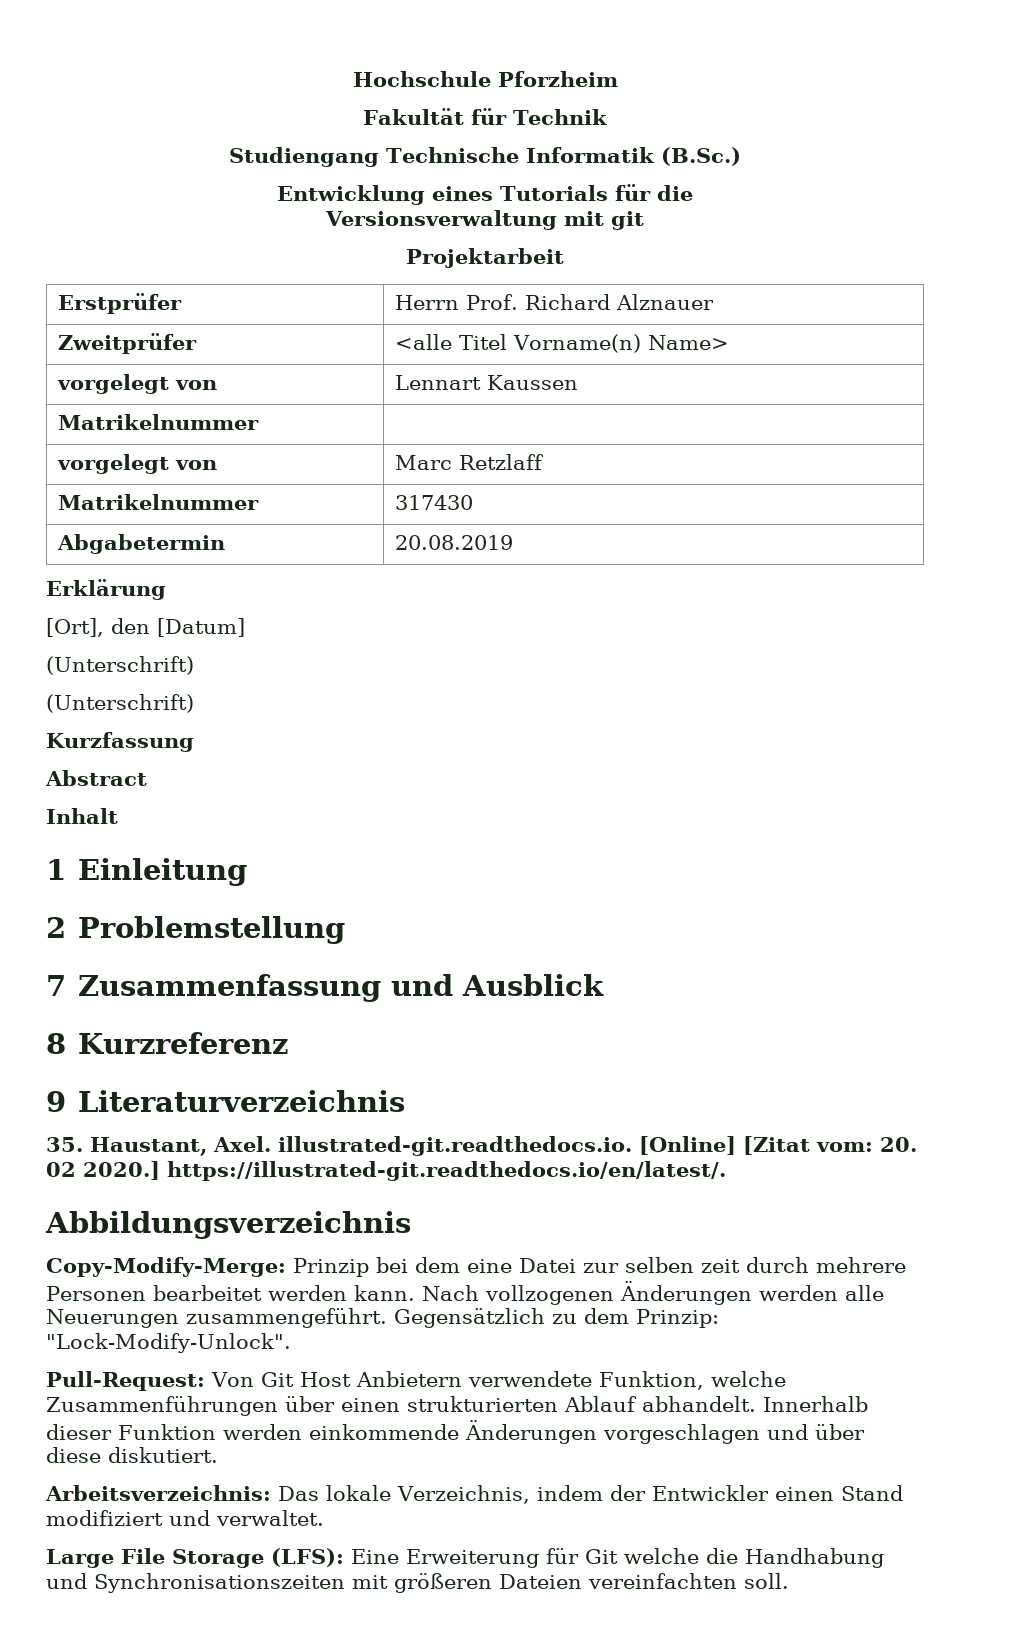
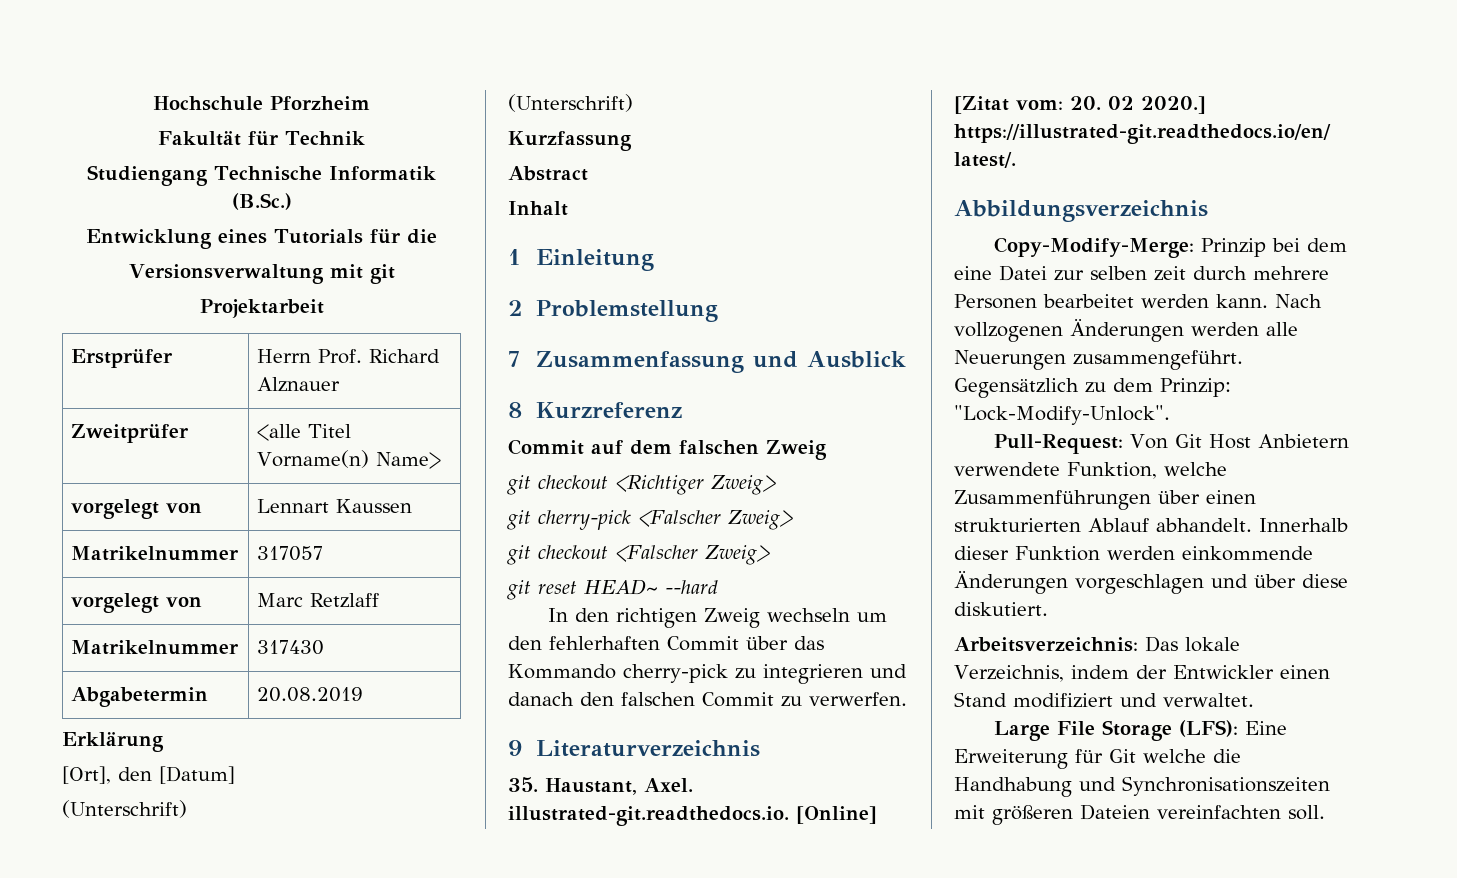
(260, 422) none -> [257,546,324,561] 317057
(288, 1043) none -> [508,439,827,460] [507,475,776,495] [507,510,793,530] [507,545,770,565] [507,579,718,600] [547,608,887,628] [508,636,824,651] [508,664,907,684] [508,692,907,707] // Commit auf dem falschen Zweig // git checkout <Richtiger Zweig> // git cherry-pick <Falscher Zweig> // git checkout <Falscher Zweig> // git reset HEAD~ --hard // In den richtigen Zweig wechseln um den fehlerhaften Commit über das Kommando cherry-pick zu integrieren und danach den falschen Commit zu verwerfen.

